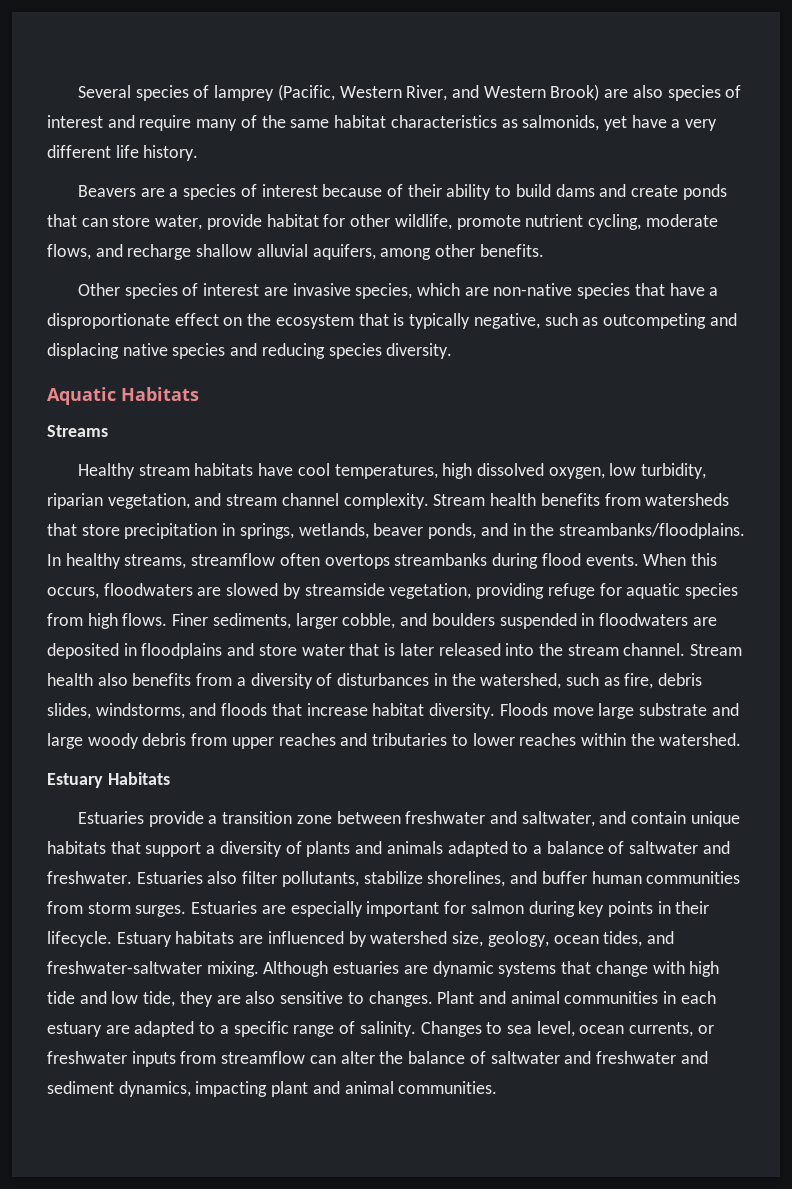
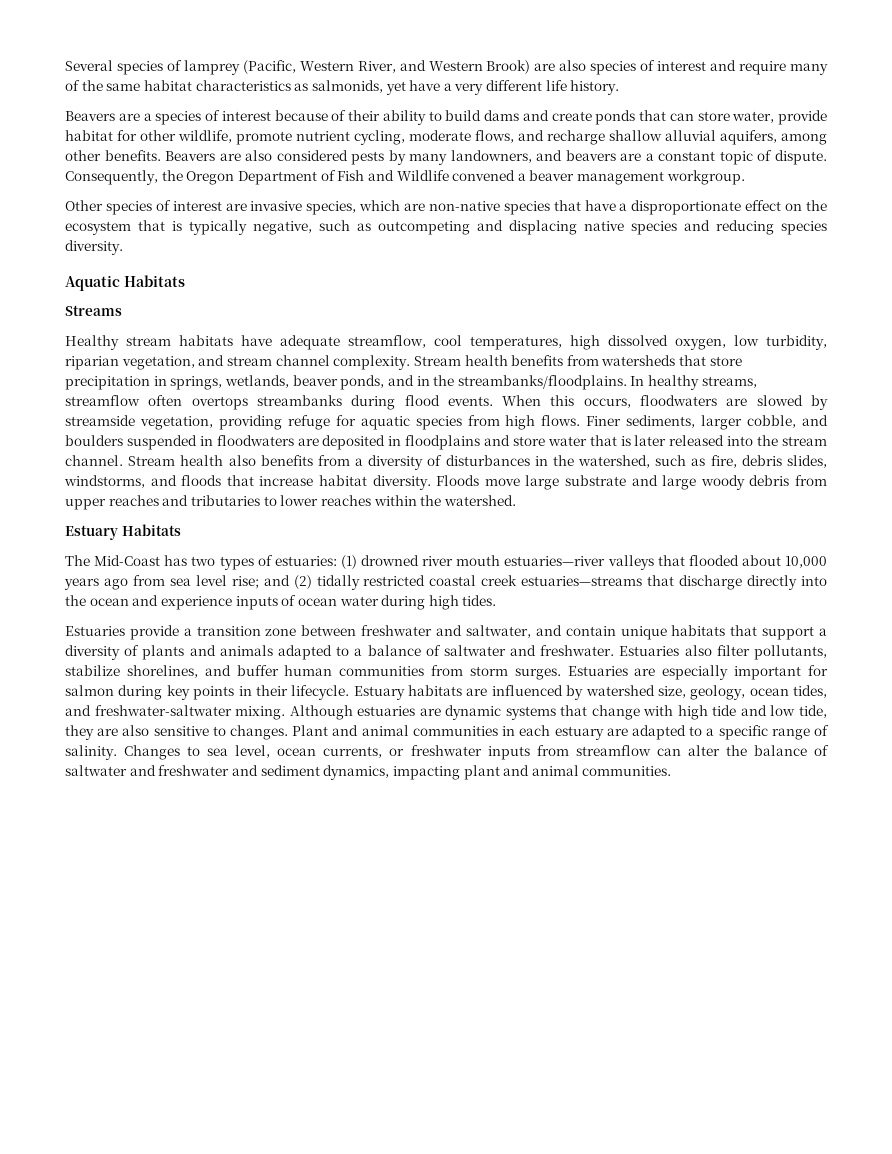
(544, 250) none -> [165,150,827,165] [65,170,745,185] Beavers are also considered pests by many landowners, and beavers are a constant topic of dispute. Consequently, the Oregon Department of Fish and Wildlife convened a beaver management workgroup.
(294, 469) none -> [280,335,426,350] adequate streamflow,
(170, 778) none -> [65,555,827,570] [64,575,827,590] [65,595,497,610] // The Mid-Coast has two types of estuaries: (1) drowned river mouth estuaries—river valleys that flooded about 10,000 years ago from sea level rise; and (2) tidally restricted coastal creek estuaries—streams that discharge directly into the ocean and experience inputs of ocean water during high tides.

